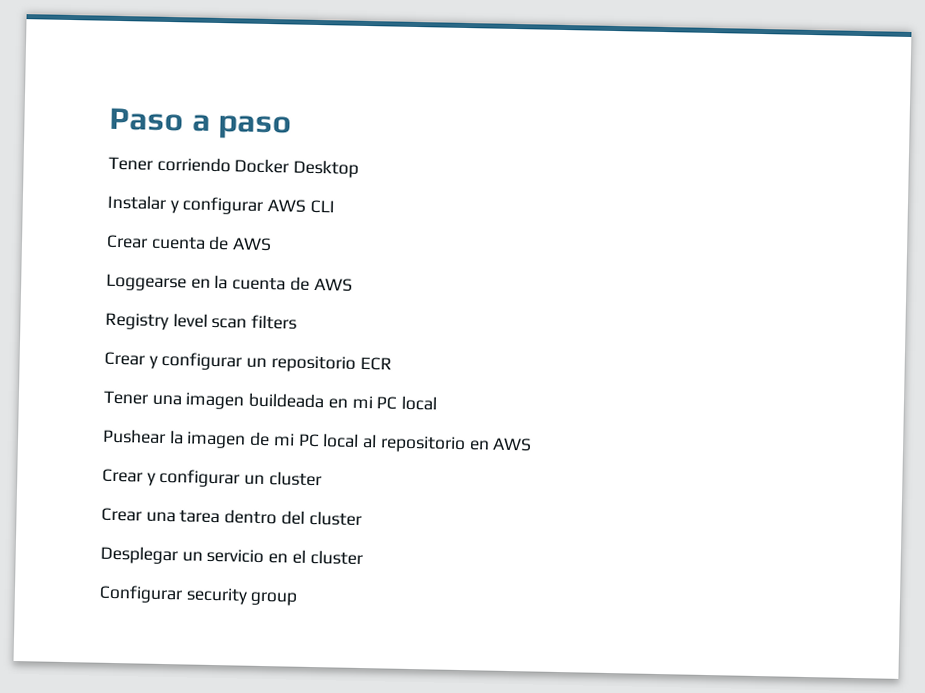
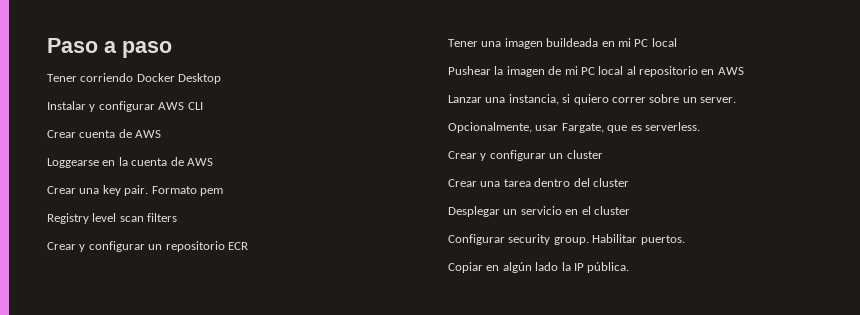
(353, 284) none -> [47,185,223,196] // Crear una key pair. Formato pem
(533, 444) none -> [448,94,736,105] [448,122,700,133] // Lanzar una instancia, si quiero correr sobre un server. // Opcionalmente, usar Fargate, que es serverless.
[250,591,298,606] group -> [553,234,685,245] [448,262,630,273] group. Habilitar puertos. // Copiar en algún lado la IP pública.

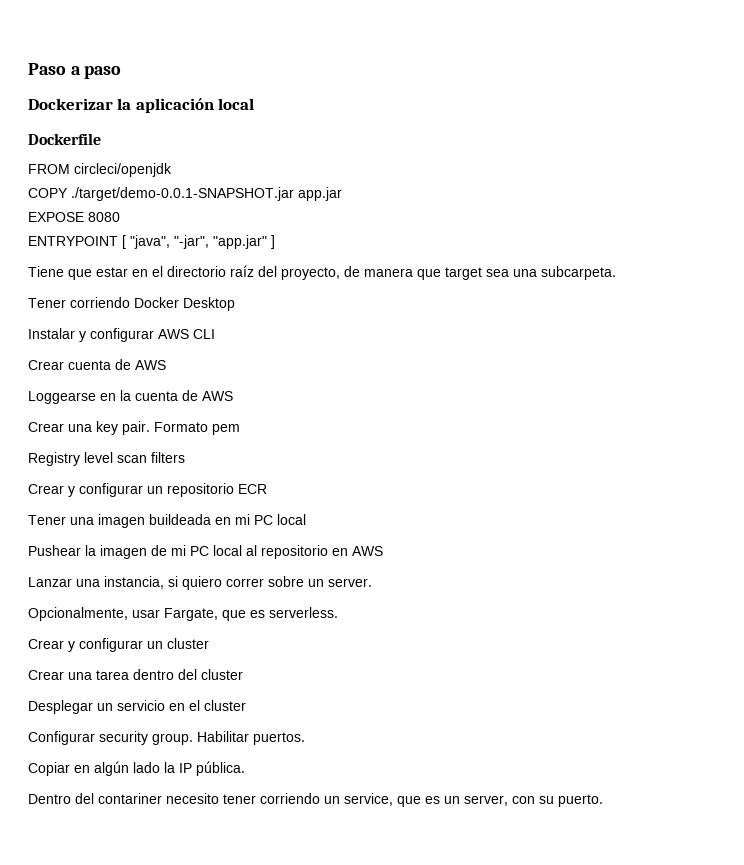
(172, 49) none -> [28,98,255,113] [28,133,101,145] [28,163,172,177] [28,187,342,201] [28,212,120,222] [28,235,275,249] [28,265,616,280] // Dockerizar la aplicación local // Dockerfile // FROM circleci/openjdk // COPY ./target/demo-0.0.1-SNAPSHOT.jar app.jar // EXPOSE 8080 // ENTRYPOINT [ "java", "-jar", "app.jar" ] // Tiene que estar en el directorio raíz del proyecto, de manera que target sea una subcarpeta.
(630, 267) none -> [28,793,603,807] // Dentro del contariner necesito tener corriendo un service, que es un server, con su puerto.

